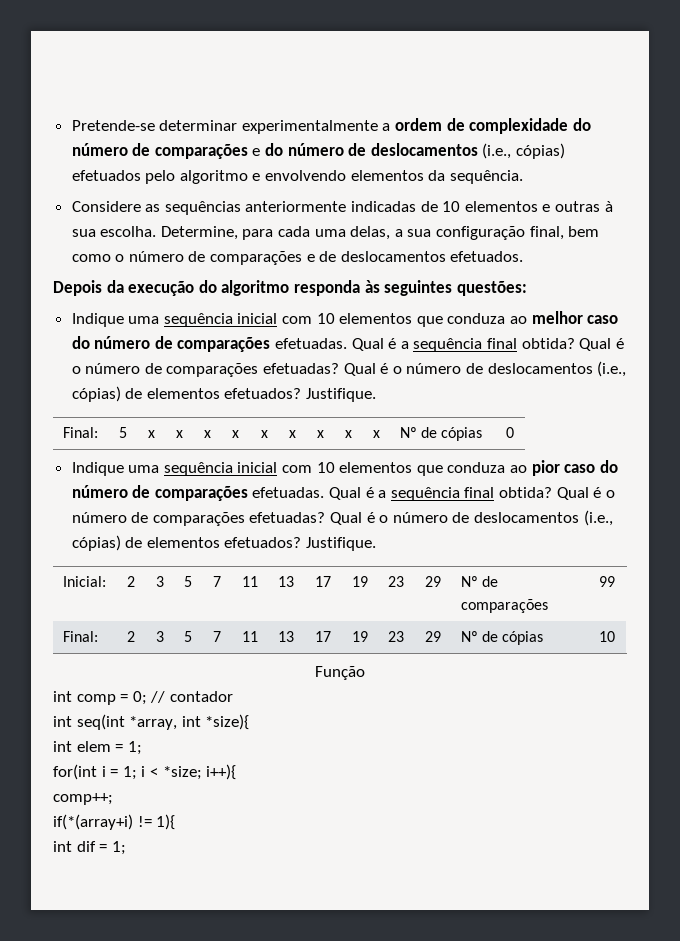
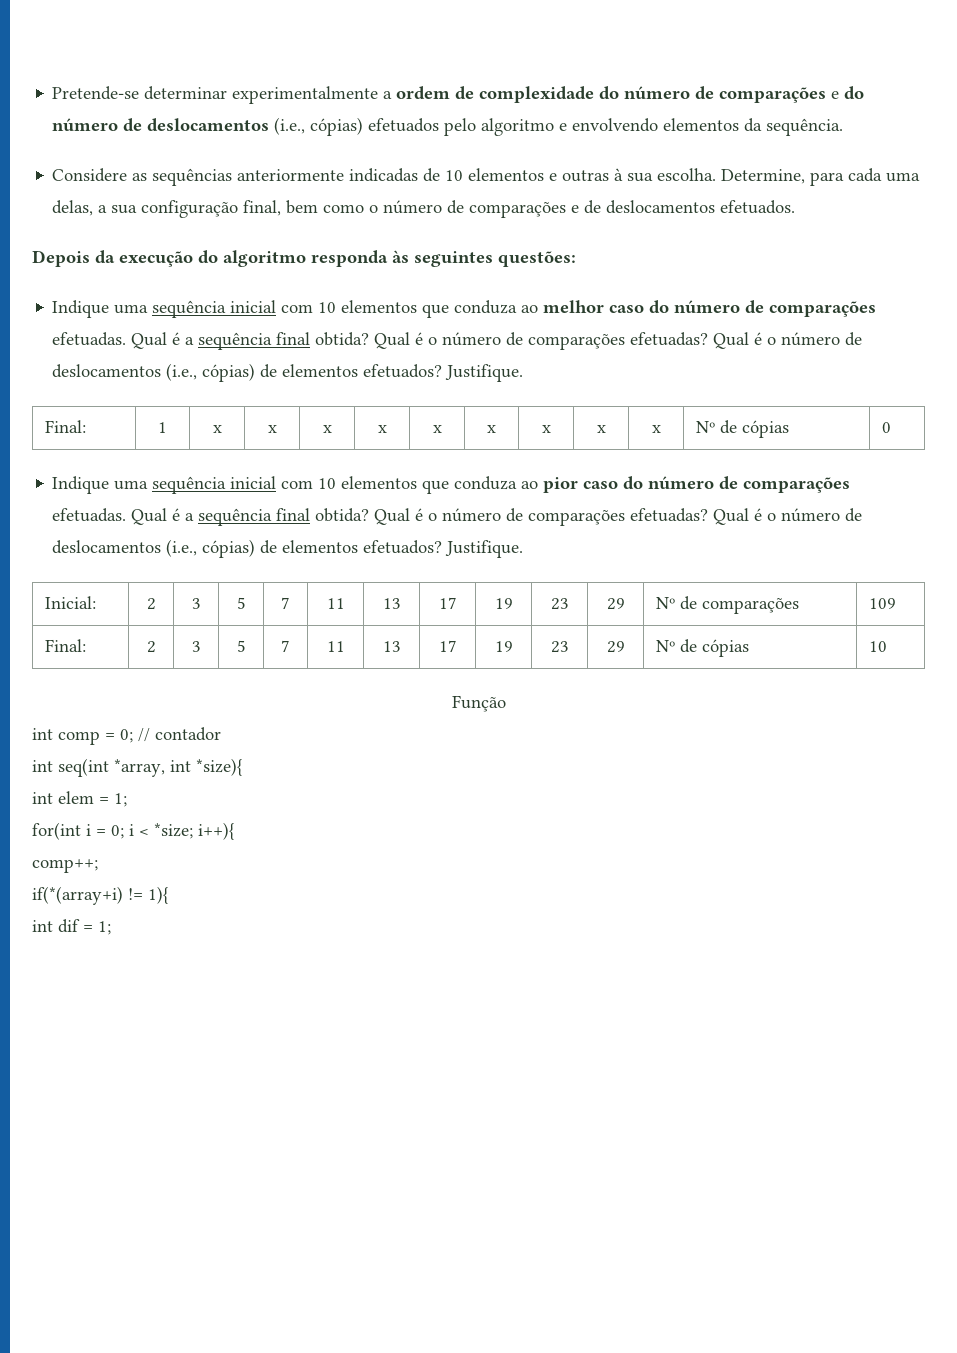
[119,427,127,438] 5 -> [158,422,167,433] 1
[598,576,615,587] 99 -> [869,598,897,609] 109
[122,766,137,780] 1; -> [111,825,124,839] 0;

